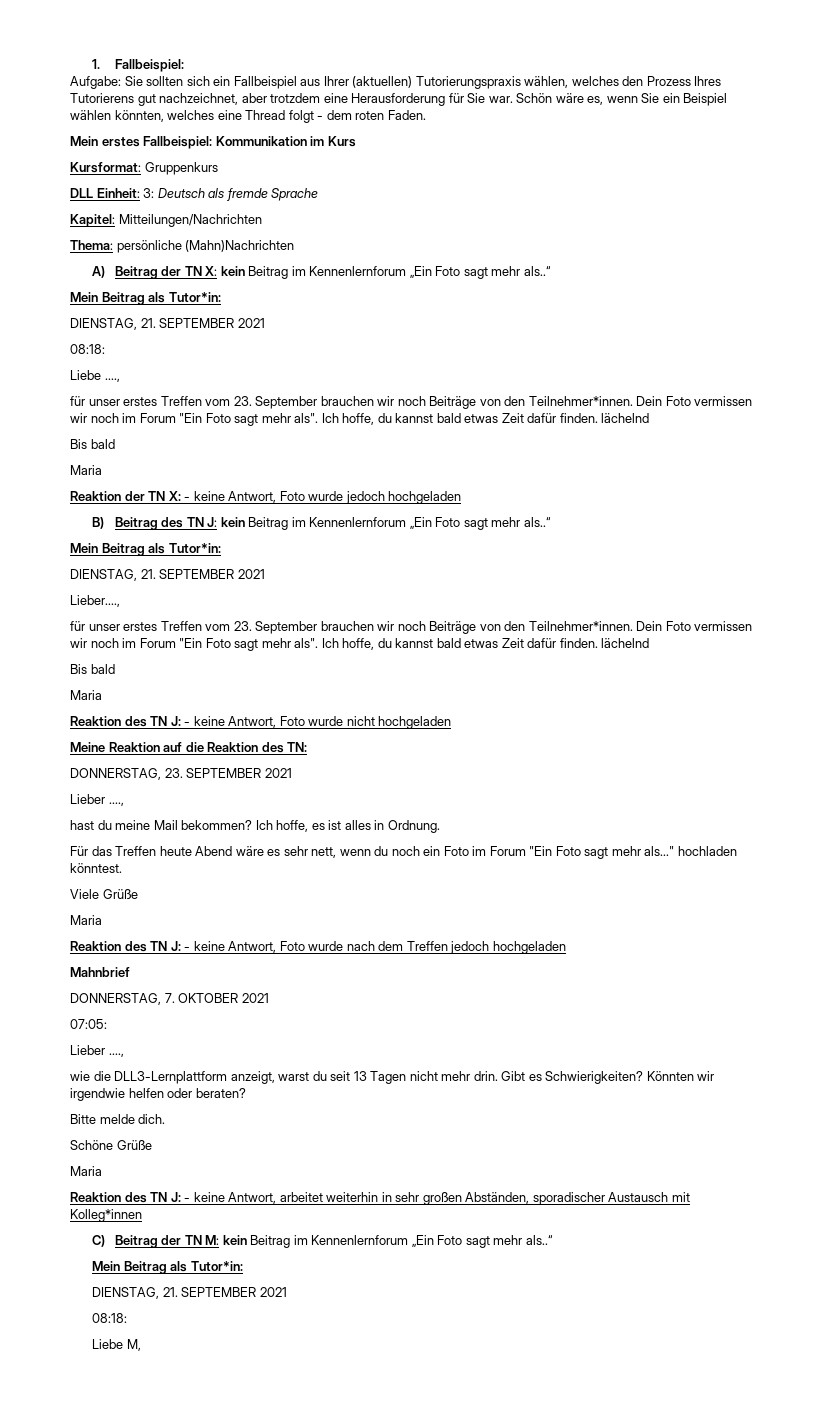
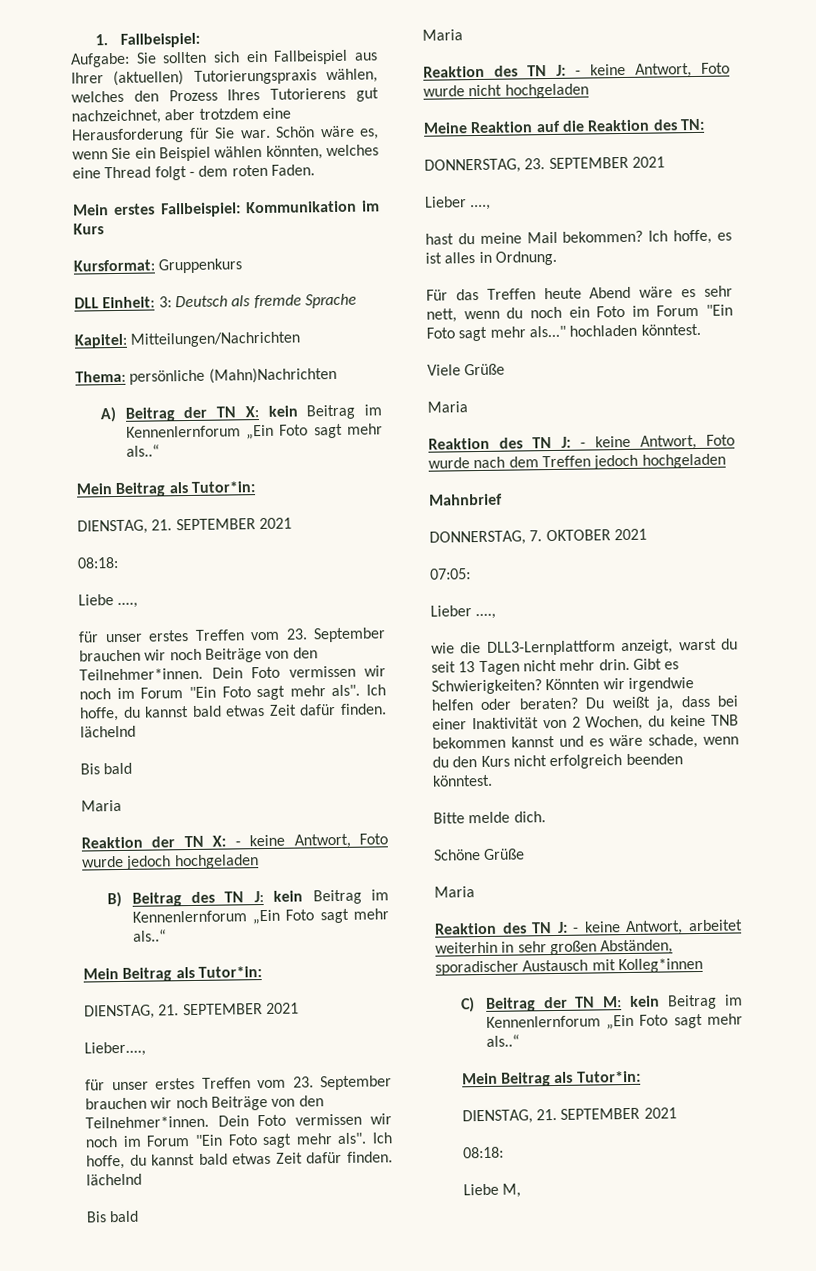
(246, 1093) none -> [585,695,739,711] [432,714,739,731] [432,734,739,749] [432,753,683,770] [432,774,493,787] Du weißt ja, dass bei einer Inaktivität von 2 Wochen, du keine TNB bekommen kannst und es wäre schade, wenn du den Kurs nicht erfolgreich beenden könntest.

